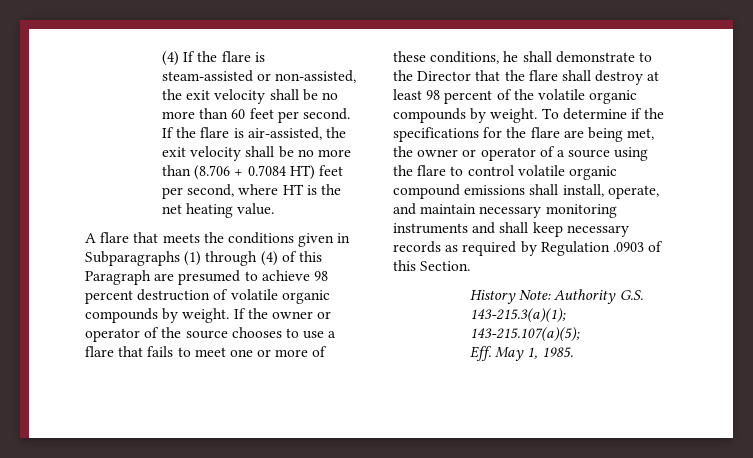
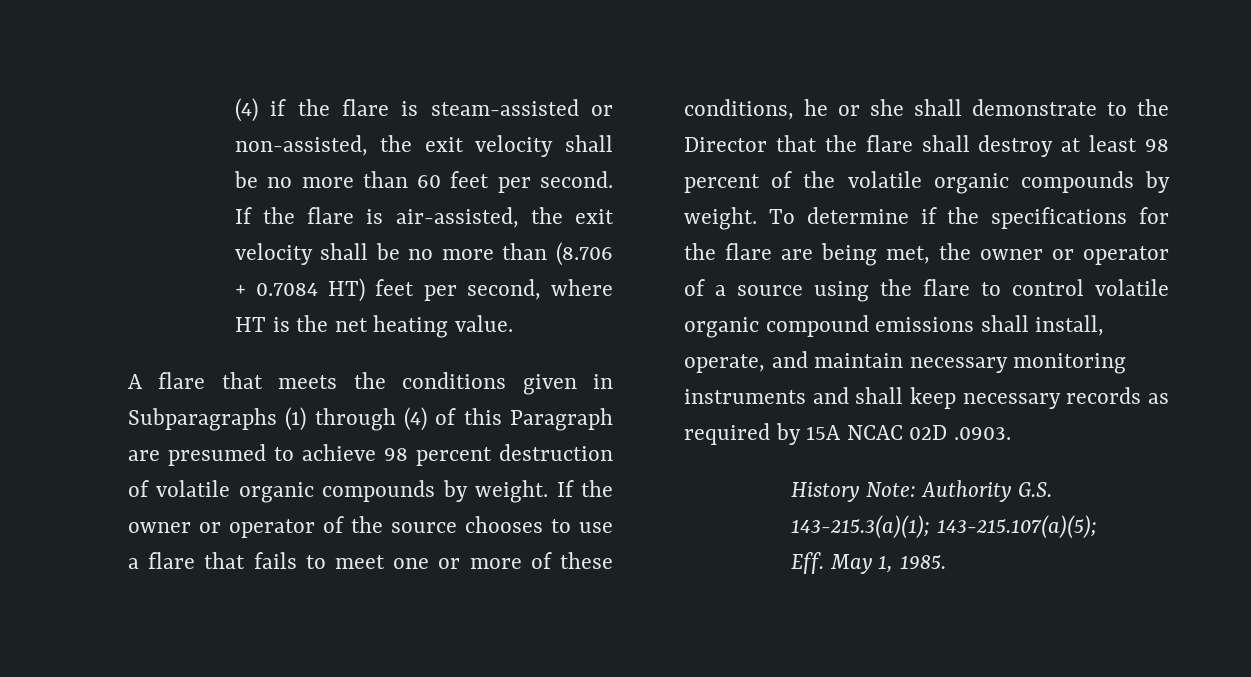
[162,51,196,66] (4) If -> [234,98,287,122] (4) if
(519, 56) none -> [838,99,904,116] or she
[540,241,664,256] [393,260,471,271] Regulation .0903 of this Section. -> [806,425,1012,440] 15A NCAC 02D .0903.

